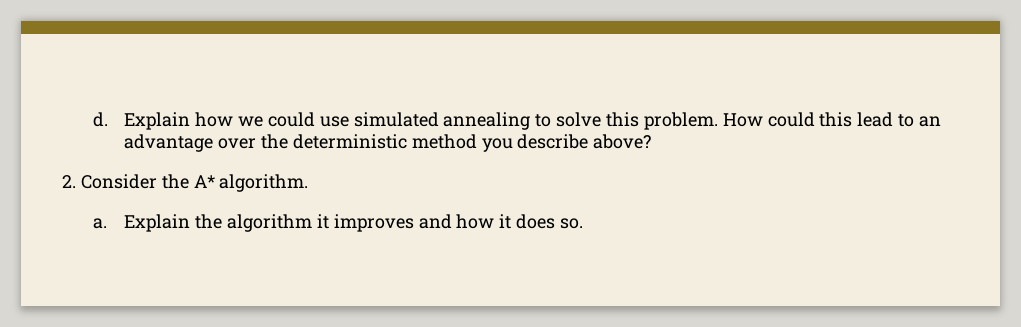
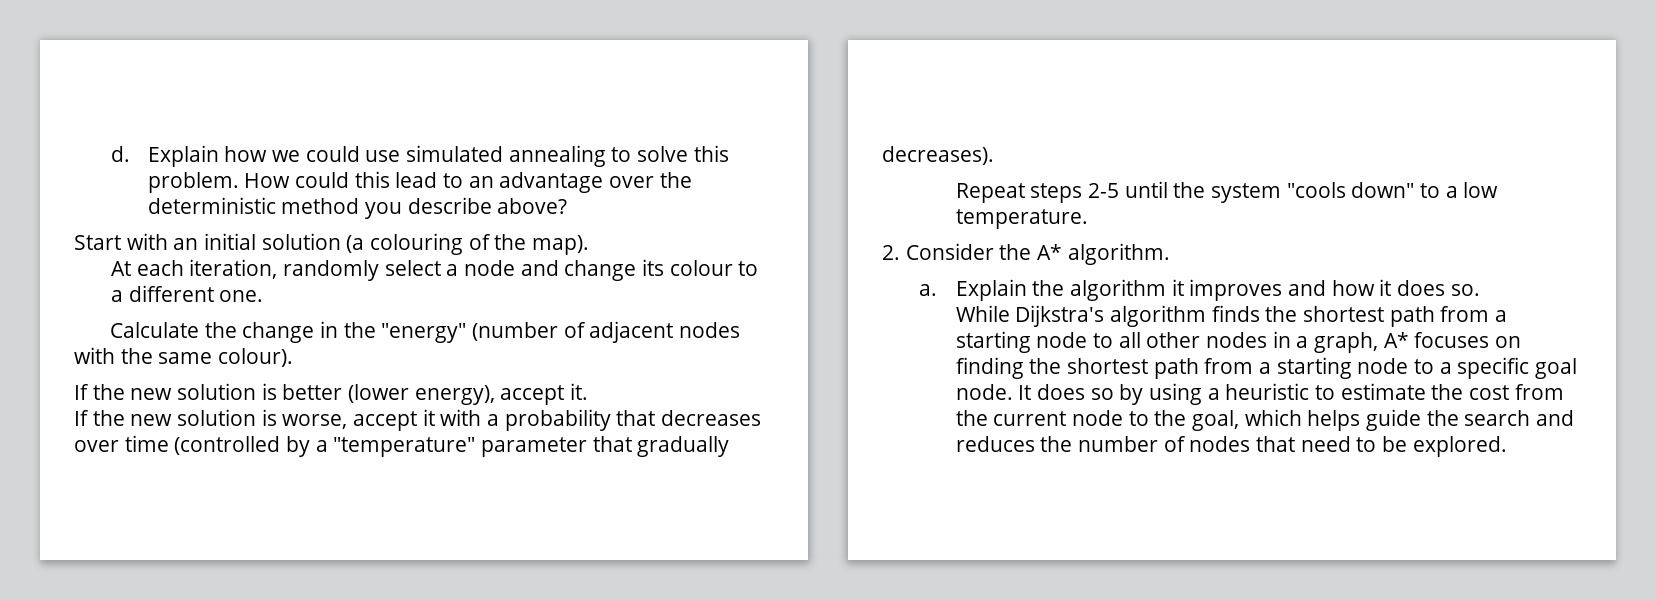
(652, 141) none -> [74,233,590,255] [110,259,759,281] [110,285,264,302] [109,321,740,343] [74,347,294,367] [74,383,589,405] [74,409,762,431] [74,435,730,457] [882,146,994,165] [955,181,1499,203] [955,209,1088,229] // Start with an initial solution (a colouring of the map). // At each iteration, randomly select a node and change its colour to a different one. // Calculate the change in the "energy" (number of adjacent nodes with the same colour). // If the new solution is better (lower energy), accept it. // If the new solution is worse, accept it with a probability that decreases over time (controlled by a "temperature" parameter that gradually decreases). // Repeat steps 2-5 until the system "cools down" to a low temperature.
(584, 223) none -> [955,305,1508,327] [955,331,1522,353] [955,357,1578,379] [955,383,1564,405] [955,409,1575,431] [955,436,1507,457] // While Dijkstra's algorithm finds the shortest path from a starting node to all other nodes in a graph, A* focuses on finding the shortest path from a starting node to a specific goal node. It does so by using a heuristic to estimate the cost from the current node to the goal, which helps guide the search and reduces the number of nodes that need to be explored.

